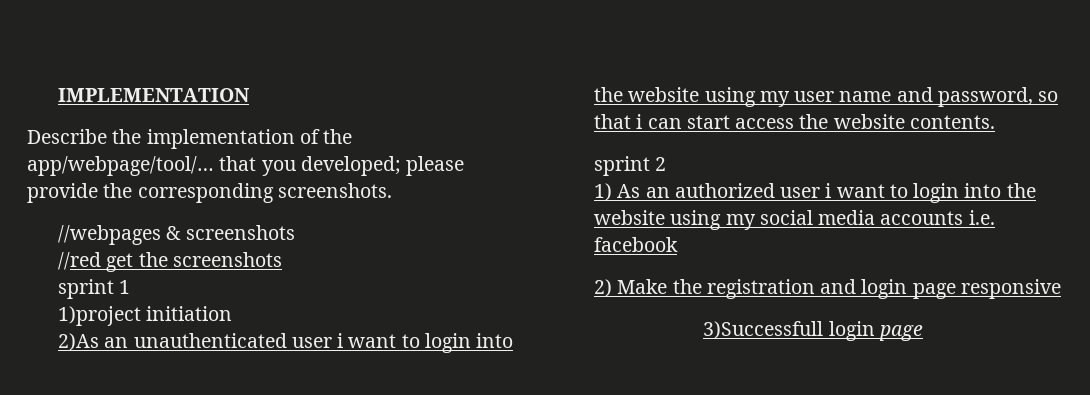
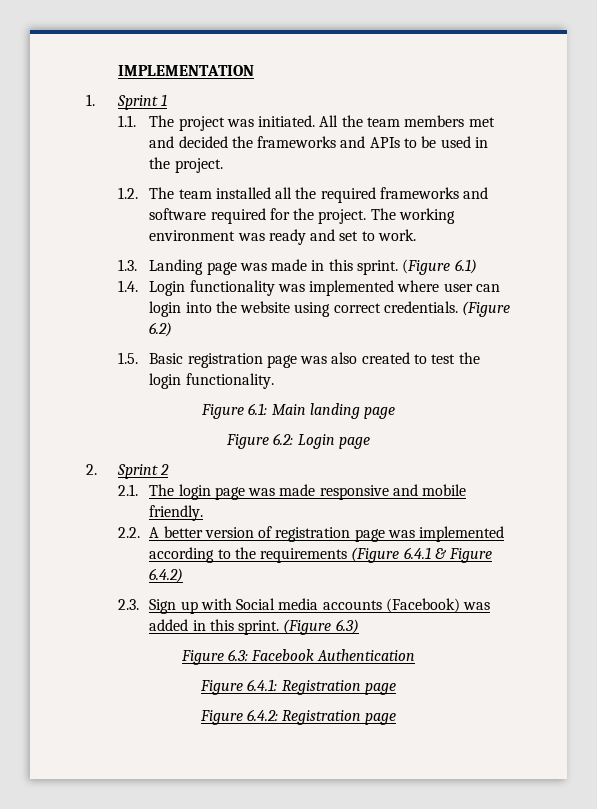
[27,129,353,149] [27,156,465,176] [27,183,392,203] [57,225,295,245] [57,252,282,272] [57,279,131,299] [57,306,233,326] [57,333,514,353] [593,87,1059,107] [593,114,995,129] [593,156,667,176] [593,183,1036,203] [593,210,995,230] [593,237,678,252] [593,279,1061,299] [703,321,875,341] Describe the implementation of the app/webpage/tool/… that you developed; please provide the corresponding screenshots. // //webpages & screenshots // //red get the screenshots // sprint 1 // 1)project initiation // 2)As an unauthenticated user i want to login into the website using my user name and password, so that i can start access the website contents. // sprint 2 // 1) As an authorized user i want to login into the website using my social media accounts i.e. facebook // 2) Make the registration and login page responsive // 3)Successfull login -> [86,94,167,110] [117,115,495,131] [149,136,489,148] [149,157,223,173] [117,187,489,203] [149,208,456,224] [149,229,417,245] [117,259,477,275] [117,280,501,296] [149,301,511,317] [149,322,173,337] [117,352,480,368] [149,373,274,389] [200,403,396,419] [226,433,370,449] [86,464,169,479] [117,484,467,500] [149,505,204,521] [117,526,505,542] [149,547,493,563] [149,568,184,583] [117,598,491,614] [149,619,359,635] [180,649,416,665] [200,679,396,695] [199,709,362,725] 1. Sprint 1 // 1.1. The project was initiated. All the team members met and decided the frameworks and APIs to be used in the project. // 1.2. The team installed all the required frameworks and software required for the project. The working environment was ready and set to work. // 1.3. Landing page was made in this sprint. (Figure 6.1) // 1.4. Login functionality was implemented where user can login into the website using correct credentials. (Figure 6.2) // 1.5. Basic registration page was also created to test the login functionality. // Figure 6.1: Main landing page // Figure 6.2: Login page // 2. Sprint 2 // 2.1. The login page was made responsive and mobile friendly. // 2.2. A better version of registration page was implemented according to the requirements (Figure 6.4.1 & Figure 6.4.2) // 2.3. Sign up with Social media accounts (Facebook) was added in this sprint. (Figure 6.3) // Figure 6.3: Facebook Authentication // Figure 6.4.1: Registration page // Figure 6.4.2: Registration

